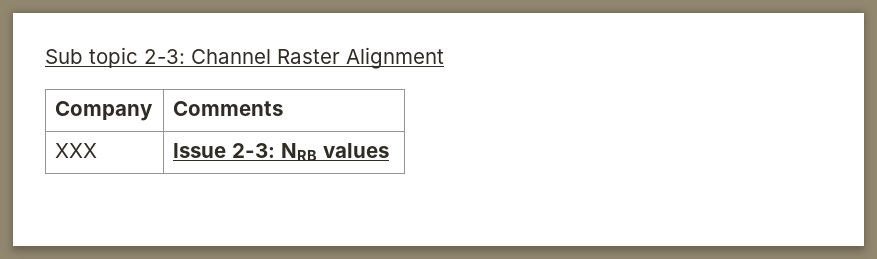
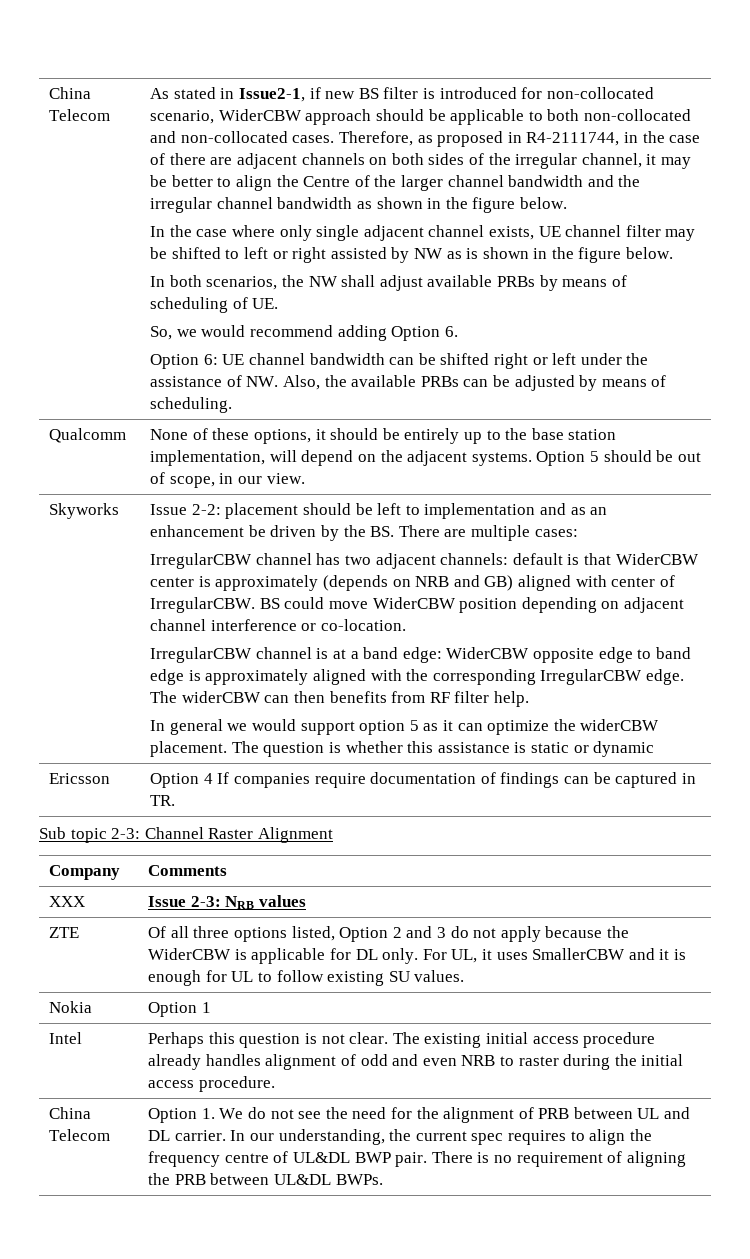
(45, 56) none -> [49,87,92,99] [49,109,111,121] [150,87,654,102] [150,109,691,125] [150,131,701,147] [150,153,691,169] [150,175,641,191] [150,197,567,213] [150,225,696,241] [150,247,674,263] [150,275,627,291] [150,297,279,313] [150,325,458,341] [150,353,649,369] [150,375,667,391] [150,397,233,413] [49,428,127,443] [150,428,617,444] [150,450,701,466] [150,472,305,488] [49,503,120,519] [150,503,608,519] [150,525,578,541] [150,553,699,569] [150,575,675,591] [150,597,684,613] [150,619,406,631] [150,647,691,663] [150,669,684,685] [150,691,529,707] [150,719,660,735] [150,741,655,757] [49,773,111,784] [150,772,696,788] [150,795,176,806] China Telecom | As stated in Issue2-1, if new BS filter is introduced for non-collocated scenario, WiderCBW approach should be applicable to both non-collocated and non-collocated cases. Therefore, as proposed in R4-2111744, in the case of there are adjacent channels on both sides of the irregular channel, it may be better to align the Centre of the larger channel bandwidth and the irregular channel bandwidth as shown in the figure below. // In the case where only single adjacent channel exists, UE channel filter may be shifted to left or right assisted by NW as is shown in the figure below. // In both scenarios, the NW shall adjust available PRBs by means of scheduling of UE. // So, we would recommend adding Option 6. // Option 6: UE channel bandwidth can be shifted right or left under the assistance of NW. Also, the available PRBs can be adjusted by means of scheduling. // Qualcomm | None of these options, it should be entirely up to the base station implementation, will depend on the adjacent systems. Option 5 should be out of scope, in our view. // Skyworks | Issue 2-2: placement should be left to implementation and as an enhancement be driven by the BS. There are multiple cases: // IrregularCBW channel has two adjacent channels: default is that WiderCBW center is approximately (depends on NRB and GB) aligned with center of IrregularCBW. BS could move WiderCBW position depending on adjacent channel interference or co-location. // IrregularCBW channel is at a band edge: WiderCBW opposite edge to band edge is approximately aligned with the corresponding IrregularCBW edge. The widerCBW can then benefits from RF filter help. // In general we would support option 5 as it can optimize the widerCBW placement. The question is whether this assistance is static or dynamic // Ericsson | Option 4 If companies require documentation of findings can be captured in TR. //
(390, 150) none -> [49,927,80,938] [148,926,629,942] [148,948,686,964] [148,970,465,986] [49,1001,93,1013] [148,1002,211,1017] [49,1032,83,1044] [148,1032,656,1048] [148,1054,684,1070] [148,1076,275,1092] [49,1107,92,1119] [49,1129,111,1141] [148,1107,691,1123] [148,1129,652,1145] [148,1151,686,1167] [148,1173,383,1185] // ZTE | Of all three options listed, Option 2 and 3 do not apply because the WiderCBW is applicable for DL only. For UL, it uses SmallerCBW and it is enough for UL to follow existing SU values. // Nokia | Option 1 // Intel | Perhaps this question is not clear. The existing initial access procedure already handles alignment of odd and even NRB to raster during the initial access procedure. // China Telecom | Option 1. We do not see the need for the alignment of PRB between UL and DL carrier. In our understanding, the current spec requires to align the frequency centre of UL&DL BWP pair. There is no requirement of aligning the PRB between UL&DL BWPs.

